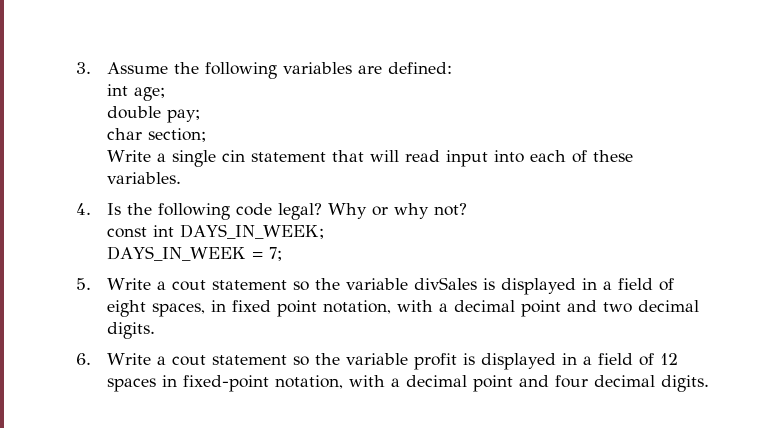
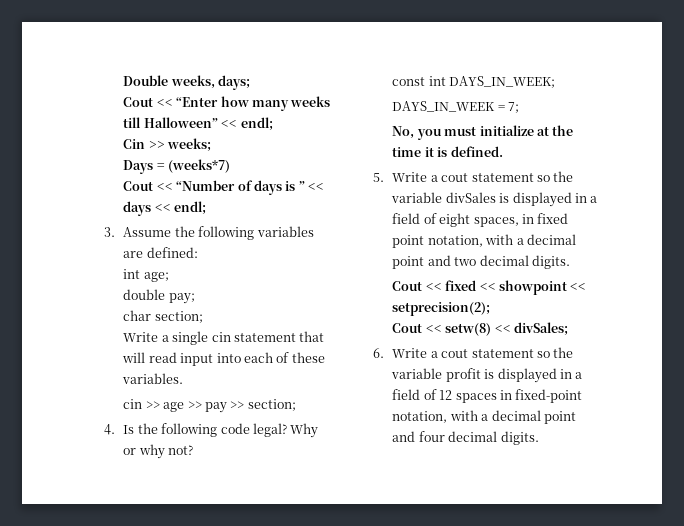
(75, 68) none -> [123,75,251,90] [123,96,331,111] [123,117,273,130] [123,138,212,151] [123,159,231,174] [123,180,325,195] [123,201,207,216] Double weeks, days; // Cout << “Enter how many weeks till Halloween” << endl; // Cin >> weeks; // Days = (weeks*7) // Cout << “Number of days is ” << days << endl; //
(182, 178) none -> [123,399,296,413] // cin >> age >> pay >> section;
(283, 254) none -> [392,125,574,140] [392,146,503,157] // No, you must initialize at the time it is defined.
(156, 330) none -> [392,280,587,295] [392,302,491,316] [392,322,568,336] // Cout << fixed << showpoint << setprecision(2); // Cout << setw(8) << divSales;

